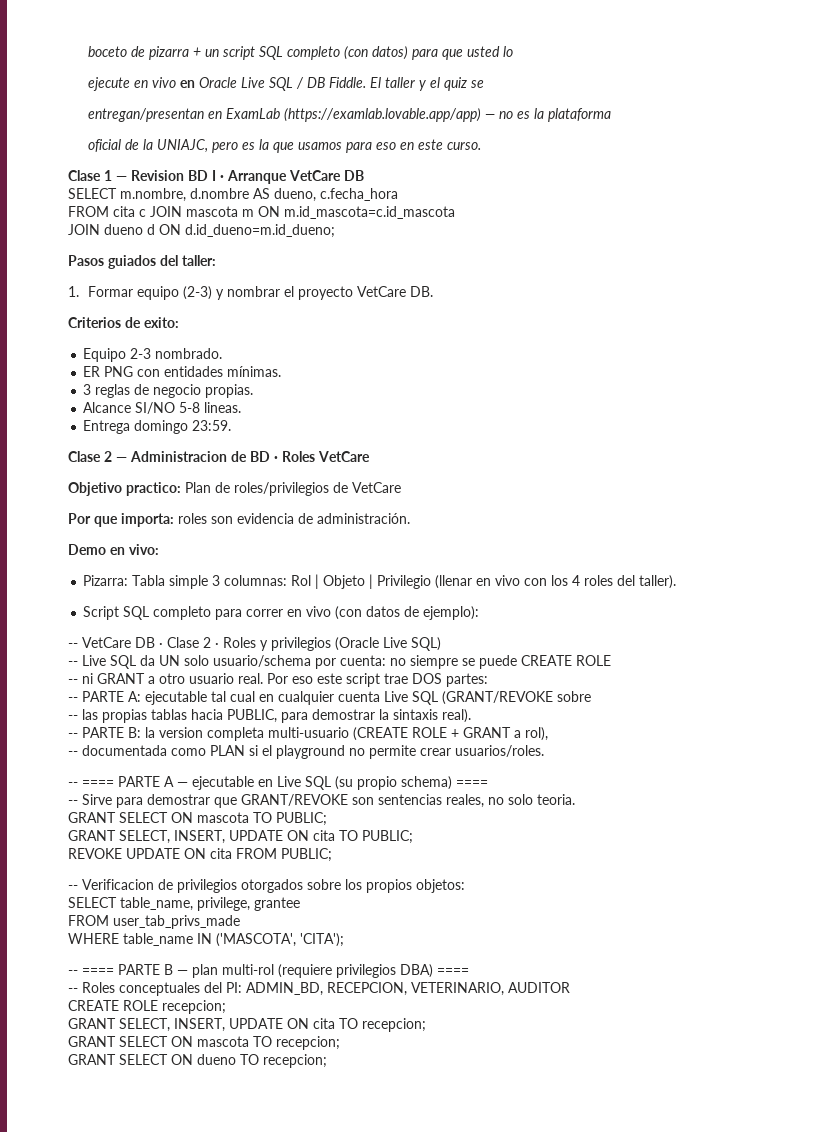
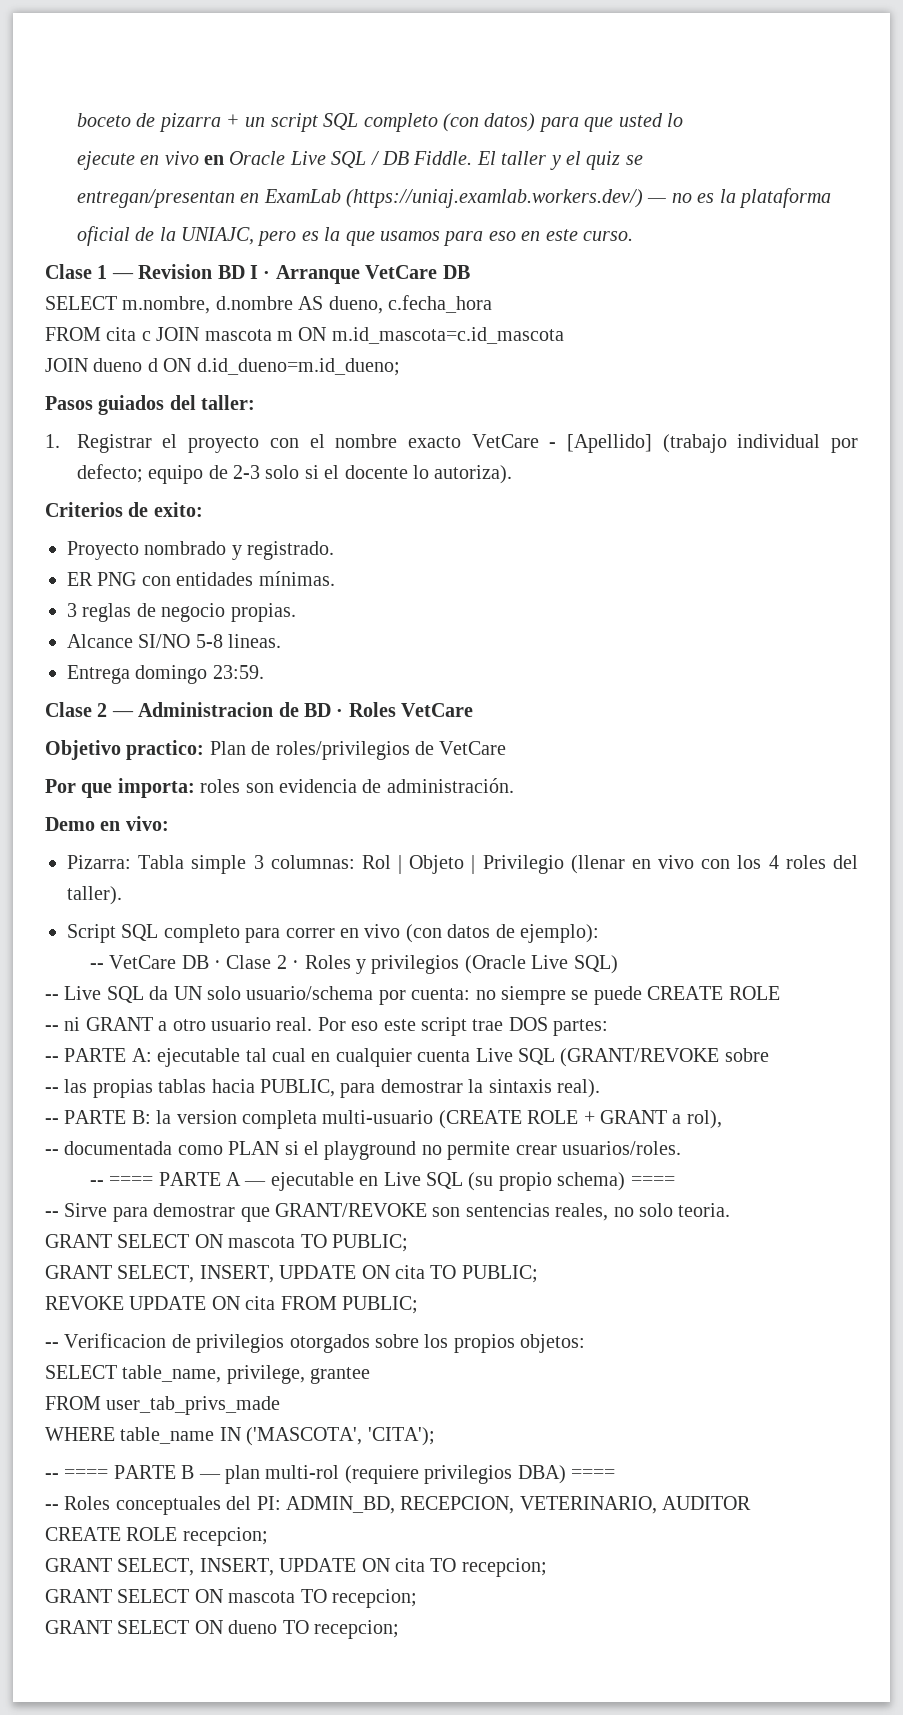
[284,108,482,122] (https://examlab.lovable.app/app) -> [345,189,643,208] (https://uniaj.examlab.workers.dev/)
[88,286,434,300] Formar equipo (2-3) y nombrar el proyecto VetCare DB. -> [76,434,858,453] [76,464,513,484] Registrar el proyecto con el nombre exacto VetCare - [Apellido] (trabajo individual por defecto; equipo de 2-3 solo si el docente lo autoriza).
[83,348,223,362] Equipo 2-3 nombrado. -> [67,541,335,560] Proyecto nombrado y registrado.

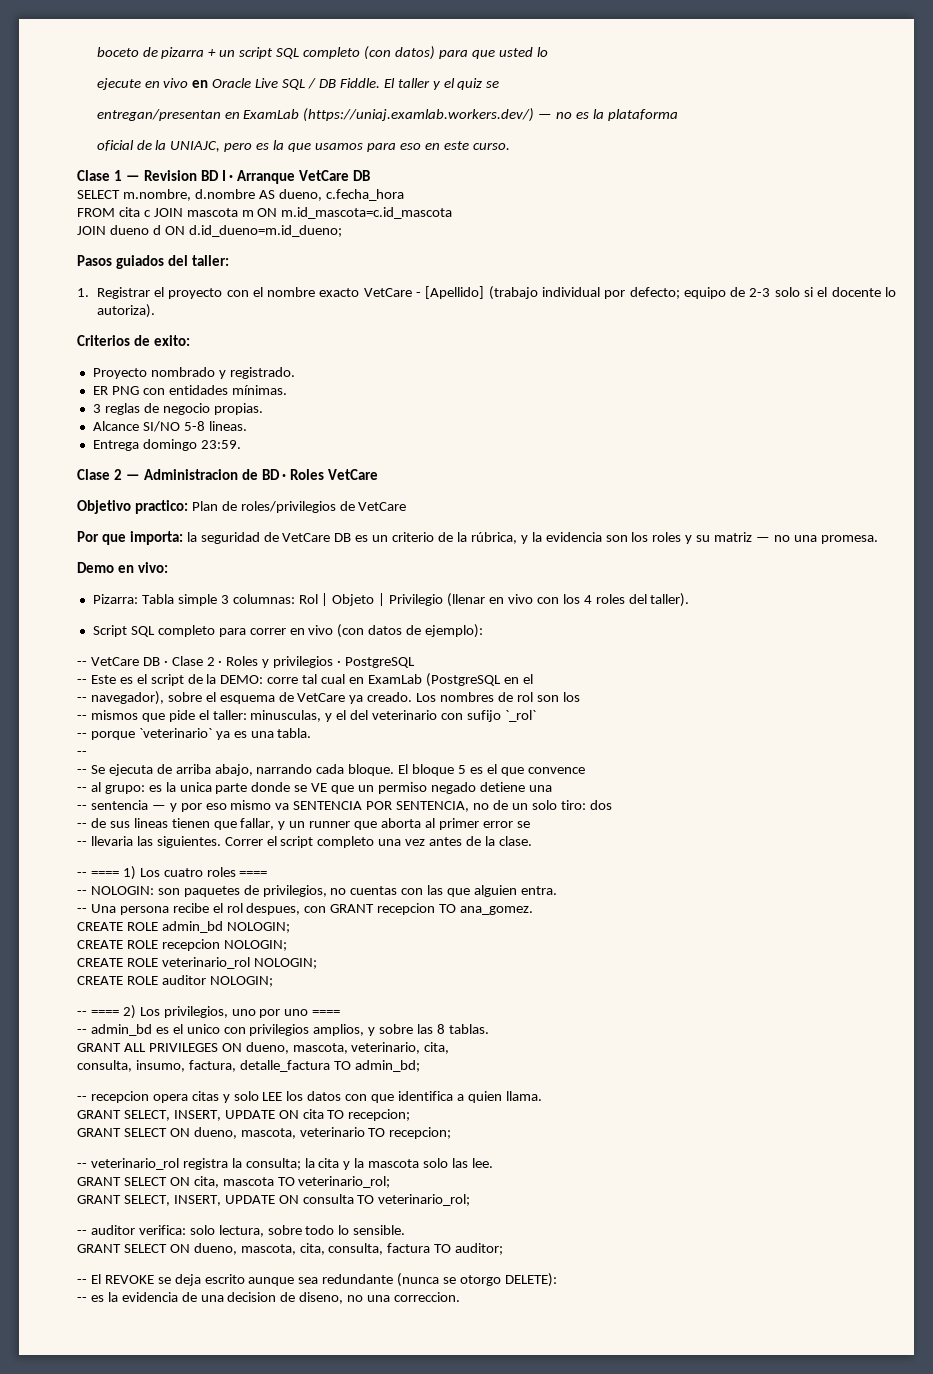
[200,778,514,793] roles son evidencia de administración. -> [186,532,878,544] la seguridad de VetCare DB es un criterio de la rúbrica, y la evidencia son los roles y su matriz — no una promesa.
[464,955,618,974] [45,986,780,1005] [45,1017,609,1036] [45,1048,769,1067] [45,1079,600,1098] [45,1110,722,1129] [45,1141,681,1160] [89,1172,675,1191] [45,1203,731,1222] [45,1234,408,1252] [45,1265,538,1283] [45,1296,418,1314] [45,1333,586,1353] [45,1365,371,1384] [45,1396,281,1415] [45,1427,435,1446] [45,1465,615,1484] [45,1496,752,1515] [45,1527,268,1546] (Oracle Live SQL) // -- Live SQL da UN solo usuario/schema por cuenta: no siempre se puede CREATE ROLE // -- ni GRANT a otro usuario real. Por eso este script trae DOS partes: // -- PARTE A: ejecutable tal cual en cualquier cuenta Live SQL (GRANT/REVOKE sobre // -- las propias tablas hacia PUBLIC, para demostrar la sintaxis real). // -- PARTE B: la version completa multi-usuario (CREATE ROLE + GRANT a rol), // -- documentada como PLAN si el playground no permite crear usuarios/roles. // -- ==== PARTE A — ejecutable en Live SQL (su propio schema) ==== // -- Sirve para demostrar que GRANT/REVOKE son sentencias reales, no solo teoria. // GRANT SELECT ON mascota TO PUBLIC; // GRANT SELECT, INSERT, UPDATE ON cita TO PUBLIC; // REVOKE UPDATE ON cita FROM PUBLIC; // -- Verificacion de privilegios otorgados sobre los propios objetos: // SELECT table_name, privilege, grantee // FROM user_tab_privs_made // WHERE table_name IN ('MASCOTA', 'CITA'); // -- ==== PARTE B — plan multi-rol (requiere privilegios DBA) ==== // -- Roles conceptuales del PI: ADMIN_BD, RECEPCION, VETERINARIO, AUDITOR // CREATE ROLE recepcion; -> [337,657,416,668] [77,673,533,687] [77,691,580,705] [77,710,536,722] [77,728,312,740] [77,751,87,756] [77,764,585,776] [77,782,552,794] [77,800,612,812] [77,818,530,830] [77,836,532,848] [77,866,268,880] [77,885,557,897] [77,903,534,915] [77,921,290,933] [77,939,287,951] [77,957,317,969] [77,975,273,987] [77,1005,341,1019] [77,1024,489,1036] [77,1042,450,1054] [77,1060,420,1072] [77,1091,542,1103] · PostgreSQL // -- Este es el script de la DEMO: corre tal cual en ExamLab (PostgreSQL en el // -- navegador), sobre el esquema de VetCare ya creado. Los nombres de rol son los // -- mismos que pide el taller: minusculas, y el del veterinario con sufijo `_rol` // -- porque `veterinario` ya es una tabla. // -- // -- Se ejecuta de arriba abajo, narrando cada bloque. El bloque 5 es el que convence // -- al grupo: es la unica parte donde se VE que un permiso negado detiene una // -- sentencia — y por eso mismo va SENTENCIA POR SENTENCIA, no de un solo tiro: dos // -- de sus lineas tienen que fallar, y un runner que aborta al primer error se // -- llevaria las siguientes. Correr el script completo una vez antes de la clase. // -- ==== 1) Los cuatro roles ==== // -- NOLOGIN: son paquetes de privilegios, no cuentas con las que alguien entra. // -- Una persona recibe el rol despues, con GRANT recepcion TO ana_gomez. // CREATE ROLE admin_bd NOLOGIN; // CREATE ROLE recepcion NOLOGIN; // CREATE ROLE veterinario_rol NOLOGIN; // CREATE ROLE auditor NOLOGIN; // -- ==== 2) Los privilegios, uno por uno ==== // -- admin_bd es el unico con privilegios amplios, y sobre las 8 tablas. // GRANT ALL PRIVILEGES ON dueno, mascota, veterinario, cita, // consulta, insumo, factura, detalle_factura TO admin_bd; // -- recepcion opera citas y solo LEE los datos con que identifica a quien llama.
[228,1589,417,1608] [45,1620,399,1639] mascota TO recepcion; // GRANT SELECT ON dueno TO recepcion; -> [193,1127,452,1139] [77,1158,493,1170] [77,1176,391,1188] [77,1194,471,1206] [77,1225,406,1237] [77,1243,504,1255] [77,1273,557,1287] [77,1292,461,1304] dueno, mascota, veterinario TO recepcion; // -- veterinario_rol registra la consulta; la cita y la mascota solo las lee. // GRANT SELECT ON cita, mascota TO veterinario_rol; // GRANT SELECT, INSERT, UPDATE ON consulta TO veterinario_rol; // -- auditor verifica: solo lectura, sobre todo lo sensible. // GRANT SELECT ON dueno, mascota, cita, consulta, factura TO auditor; // -- El REVOKE se deja escrito aunque sea redundante (nunca se otorgo DELETE): // -- es la evidencia de una decision de diseno, no una correccion.

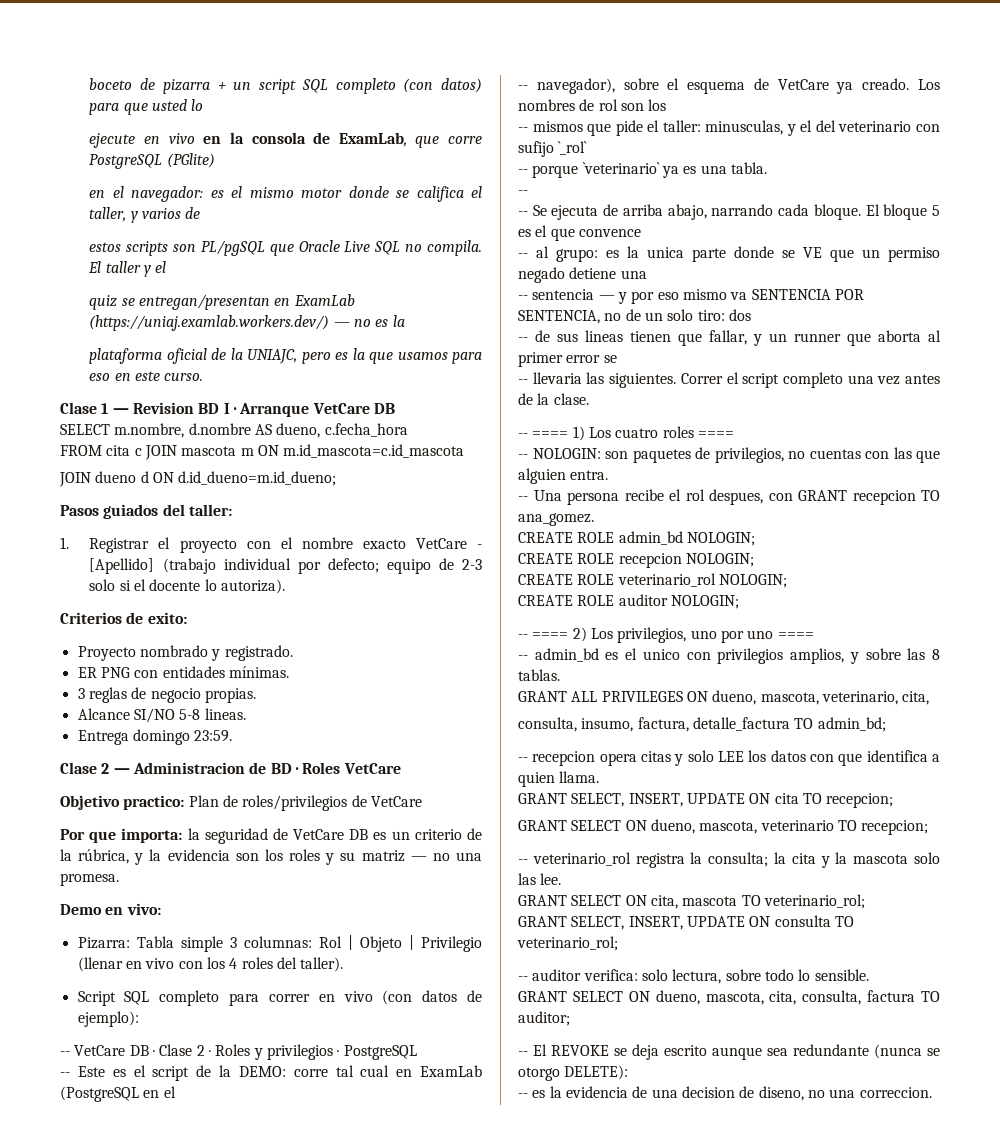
[212,78,380,90] Oracle Live SQL / DB Fiddle. -> [229,132,483,148] [89,153,215,169] [89,186,482,202] [89,207,201,223] [89,240,483,256] la consola de ExamLab, que corre PostgreSQL (PGlite) // en el navegador: es el mismo motor donde se califica el taller, y varios de // estos scripts son PL/pgSQL que Oracle Live SQL no compila.
(455, 83) none -> (167, 267) //
(500, 84) // -> (135, 302) none
(605, 114) none -> (405, 321) //
(678, 115) // -> (163, 356) none

